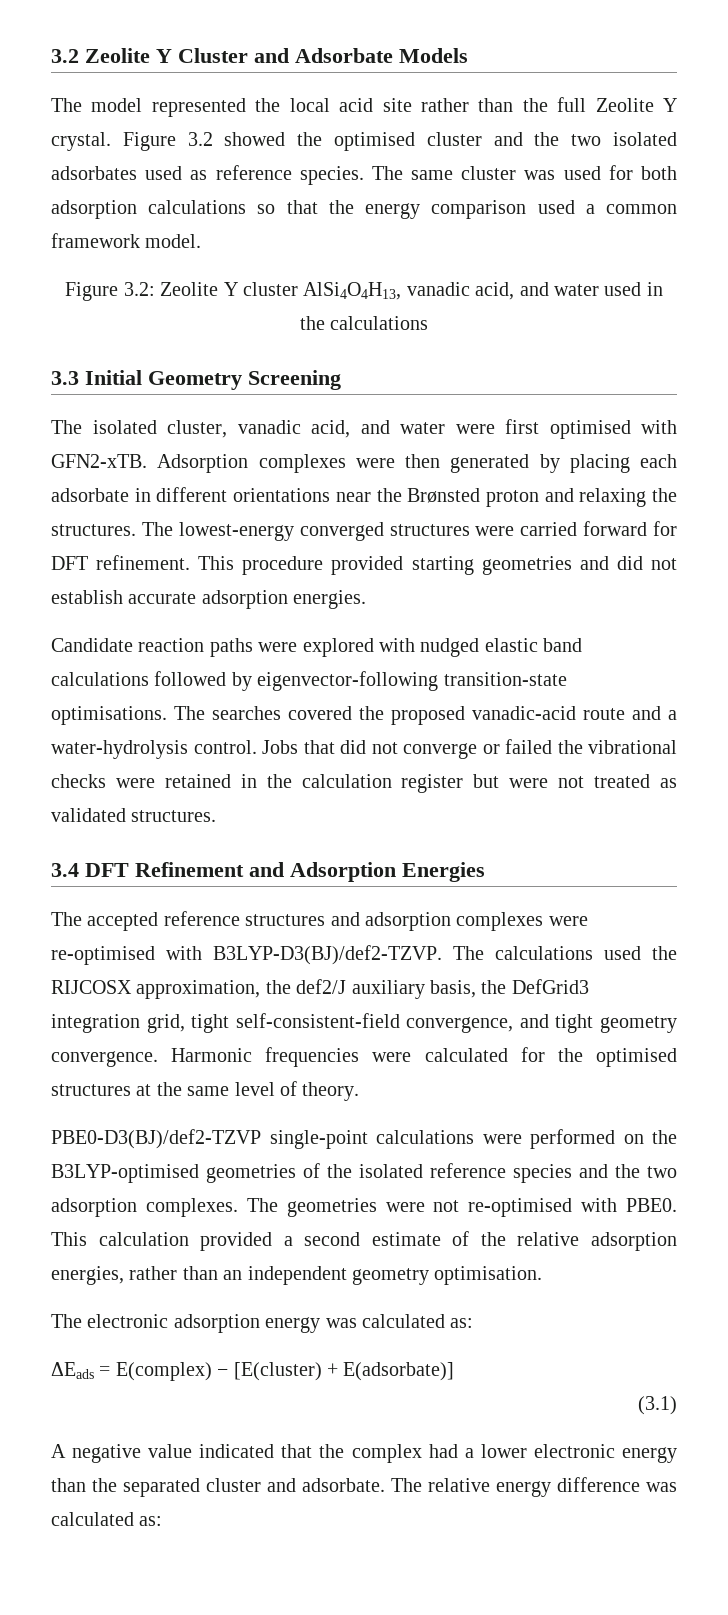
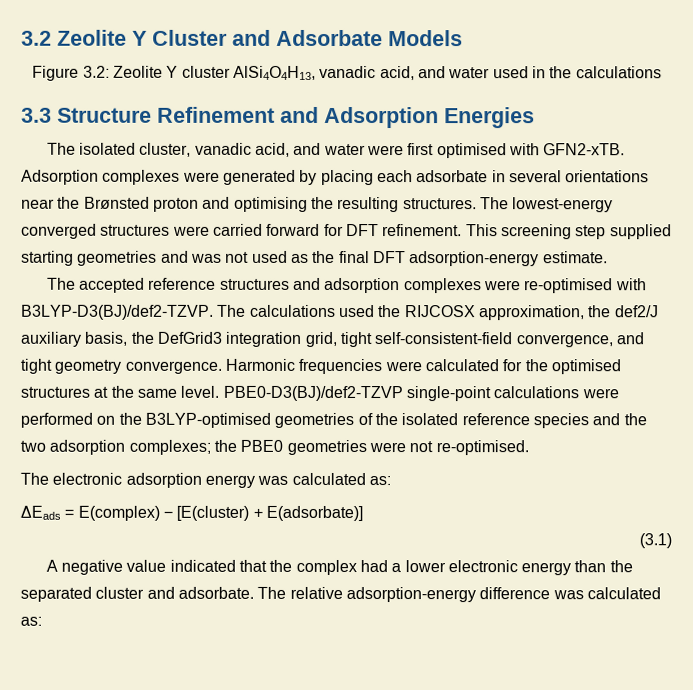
[51,97,677,117] [51,132,677,151] [51,165,677,185] [51,200,677,219] [51,233,202,248] // The model represented the local acid site rather than the full Zeolite Y crystal. Figure 3.2 showed the optimised cluster and the two isolated adsorbates used as reference species. The same cluster was used for both adsorption calculations so that the energy comparison used a common framework model. -> (463, 38) none
[85,370,341,390] Initial Geometry Screening -> [57,106,535,129] Structure Refinement and Adsorption Energies
[405,454,440,468] then -> (220, 176) none
[156,487,228,502] different -> [508,170,562,183] several
[579,488,677,507] relaxing the -> [233,196,400,213] optimising the resulting
[242,556,677,575] [51,590,367,609] [51,638,583,657] [51,671,567,691] [51,706,677,725] [51,739,677,759] [51,774,677,793] [51,808,217,822] [51,862,485,882] procedure provided starting geometries and did not establish accurate adsorption energies. // Candidate reaction paths were explored with nudged elastic band calculations followed by eigenvector-following transition-state optimisations. The searches covered the proposed vanadic-acid route and a water-hydrolysis control. Jobs that did not converge or failed the vibrational checks were retained in the calculation register but were not treated as validated structures. // 3.4 DFT Refinement and Adsorption Energies -> [500,224,672,240] [21,250,608,267] screening step supplied starting geometries and was not used as the final DFT adsorption-energy estimate.
[234,1081,360,1101] level of theory. // -> [180,385,220,398] level.
[145,1198,677,1217] [51,1231,677,1251] [51,1266,543,1285] complexes. The geometries were not re-optimised with PBE0. This calculation provided a second estimate of the relative adsorption energies, rather than an independent geometry optimisation. -> [128,439,529,456] complexes; the PBE0 geometries were not re-optimised.
[496,1481,551,1497] energy -> [345,586,476,603] adsorption-energy

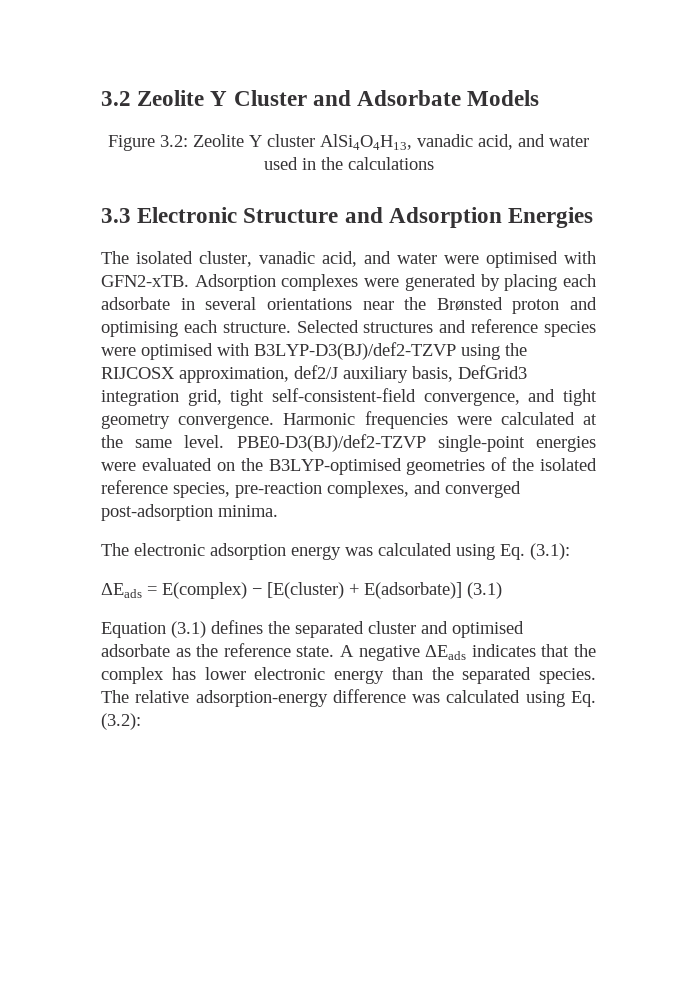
[57,106,275,123] Structure Refinement -> [137,207,339,223] Electronic Structure
[407,143,435,156] first -> (479, 259) none
[310,196,614,213] [21,223,672,240] [21,250,608,267] [46,277,647,294] [21,304,375,320] the resulting structures. The lowest-energy converged structures were carried forward for DFT refinement. This screening step supplied starting geometries and was not used as the final DFT adsorption-energy estimate. // The accepted reference structures and adsorption complexes were re-optimised with B3LYP-D3(BJ)/def2-TZVP. The calculations used -> [183,319,596,337] [101,342,500,360] each structure. Selected structures and reference species were optimised with B3LYP-D3(BJ)/def2-TZVP using
[588,305,612,318] the -> (289, 375) none
[131,331,155,344] the -> (453, 374) none
[502,359,621,375] [20,386,90,398] for the optimised structures -> (575, 418) none
[493,386,619,399] [20,412,93,428] calculations were performed -> [536,436,596,452] [101,458,212,471] energies were evaluated
[532,413,647,429] [20,439,529,456] species and the two adsorption complexes; the PBE0 geometries were not re-optimised. -> [173,481,521,498] [101,504,278,521] species, pre-reaction complexes, and converged post-adsorption minima.
[368,476,391,486] as: -> [456,543,570,560] using Eq. (3.1):
(363, 513) // -> (462, 590) none
[45,559,236,575] A negative value indicated -> [101,620,524,638] [101,643,536,661] Equation (3.1) defines the separated cluster and optimised adsorbate as the reference state. A negative ΔEads indicates
[359,560,402,573] had a -> [171,667,196,680] has
[95,586,254,599] cluster and adsorbate. -> [539,668,596,684] species.
[20,616,42,626] as: -> [525,691,596,707] [101,713,141,730] using Eq. (3.2):

